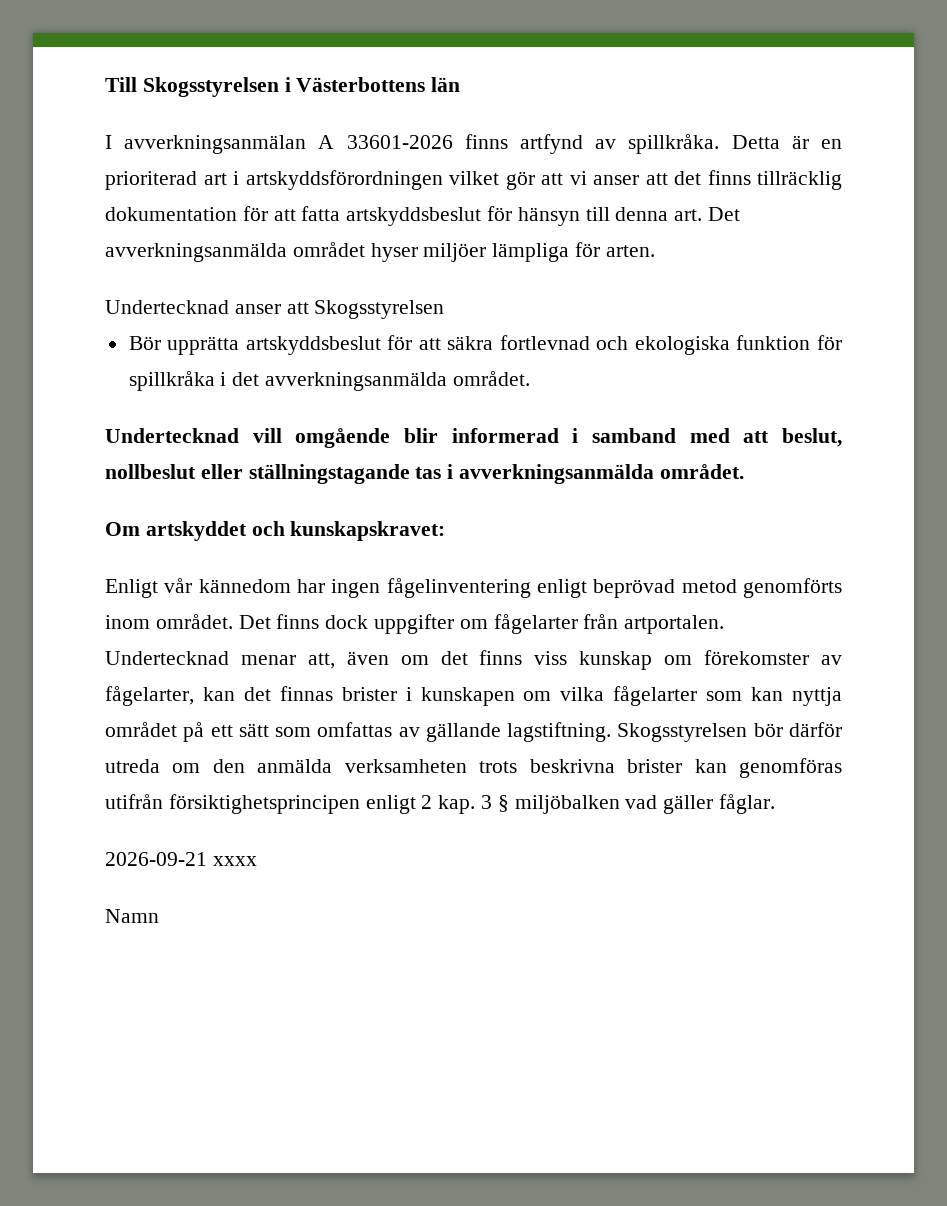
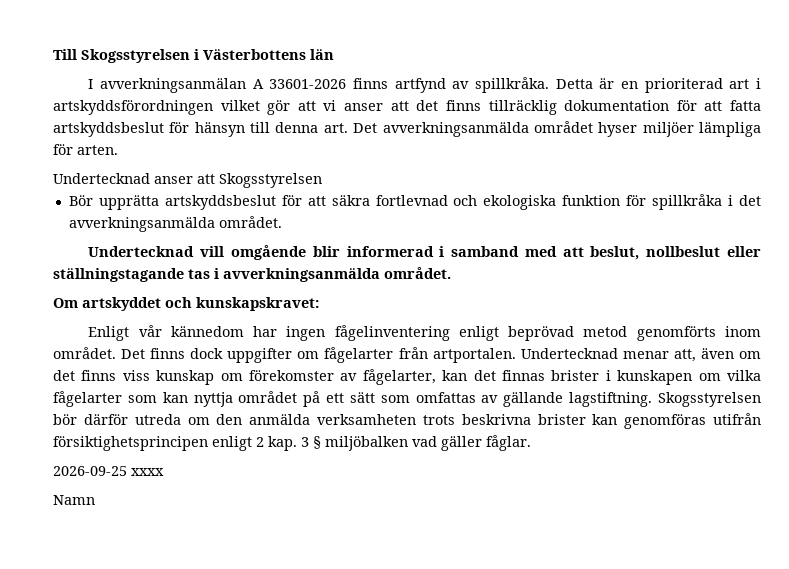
[105,852,207,866] 2026-09-21 -> [53,466,127,476] 2026-09-25

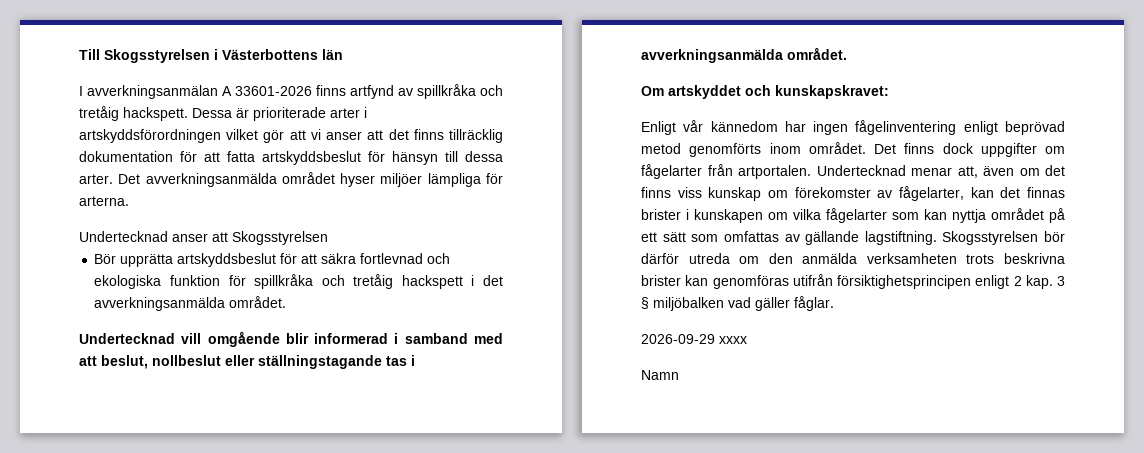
[475,77,750,93] spillkråka. Detta är en prioriterad art -> [417,84,503,99] [79,106,360,121] spillkråka och tretåig hackspett. Dessa är prioriterade arter
[275,122,348,133] denna art. -> [465,151,503,162] [79,174,113,184] dessa arter.
[77,145,118,155] arten. -> [79,196,129,206] arterna.
(723, 202) none -> [321,274,463,289] och tretåig hackspett
[53,466,127,476] 2026-09-25 -> [641,334,715,344] 2026-09-29

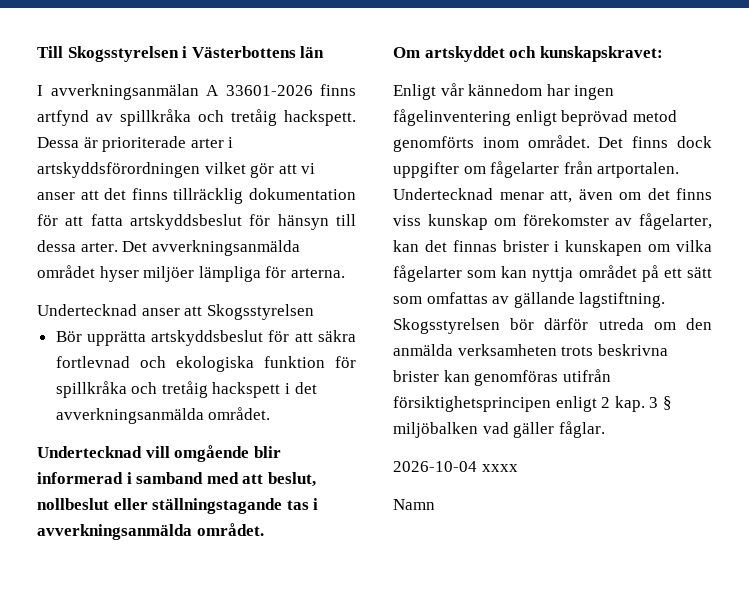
[641,334,715,344] 2026-09-29 -> [393,461,477,472] 2026-10-04

